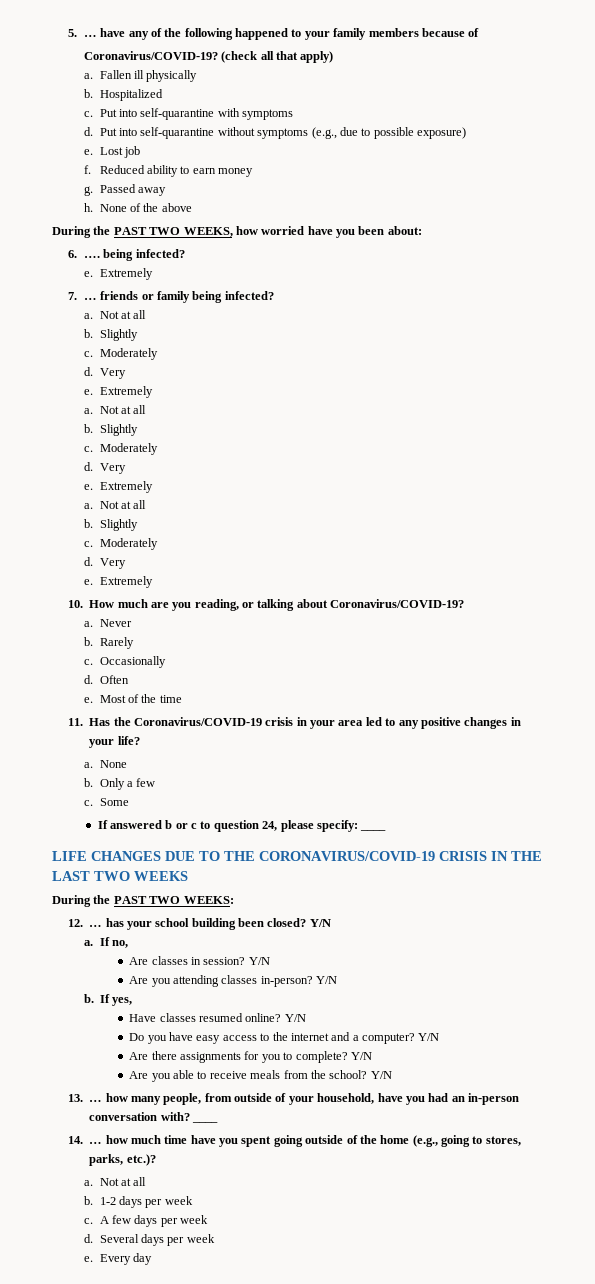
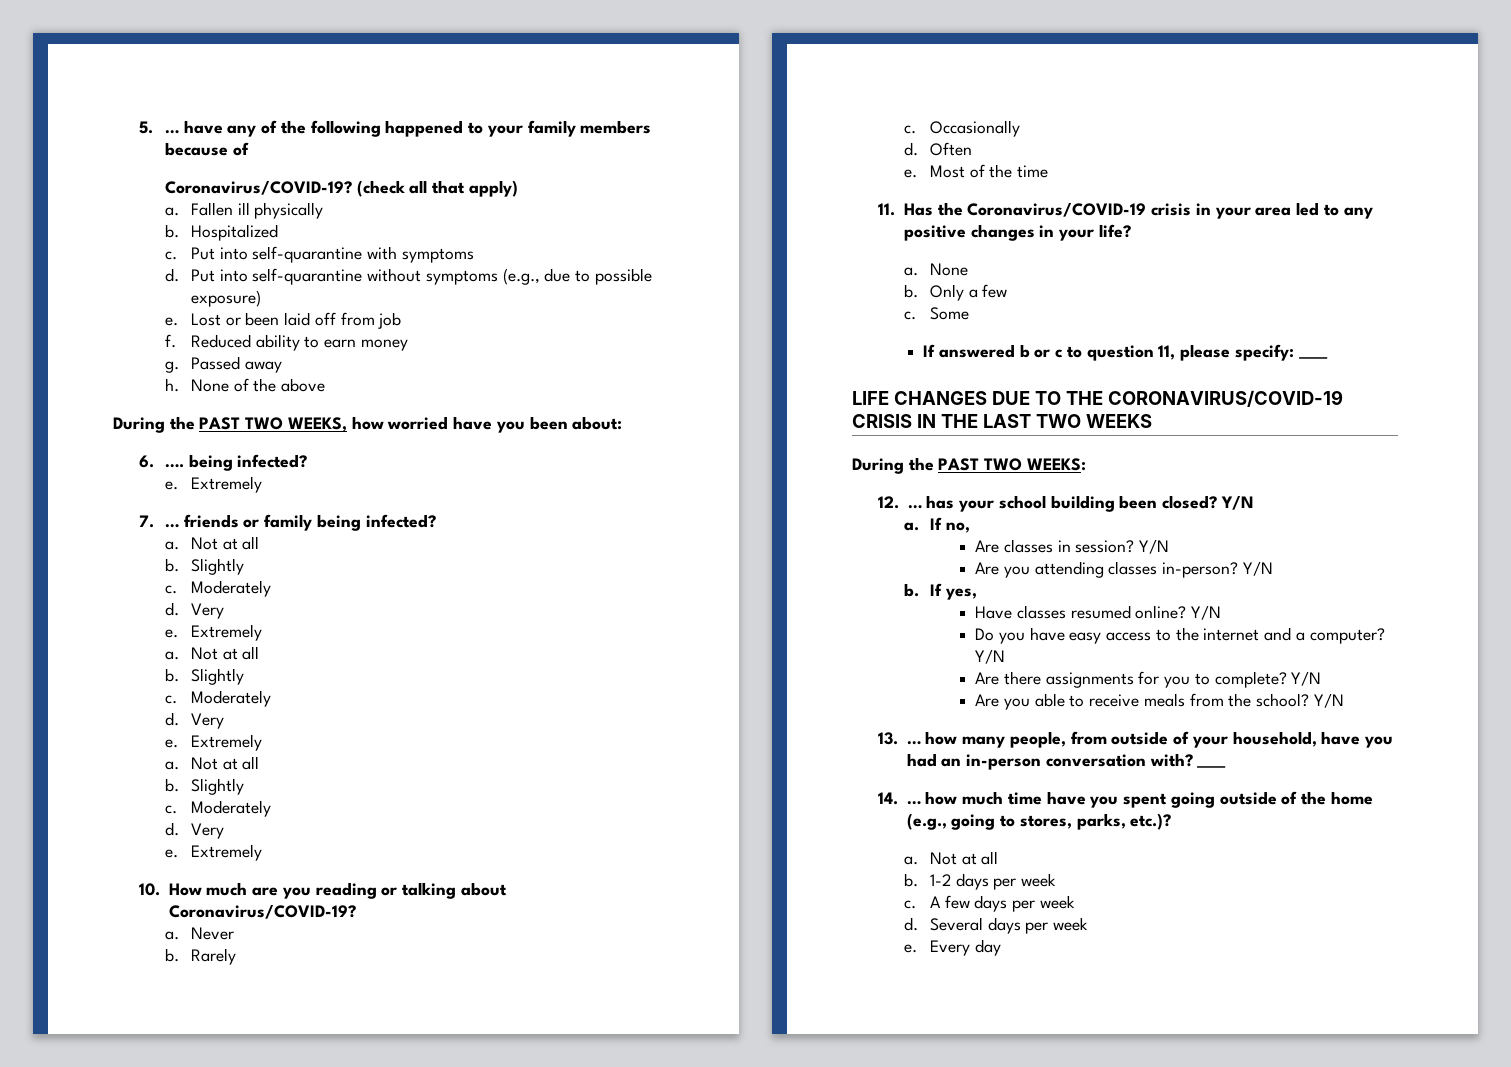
(123, 151) none -> [225,312,375,326] or been laid off from
[194,599,239,611] reading, -> [315,882,377,899] reading
[262,821,278,831] 24, -> [1158,345,1176,360] 11,

